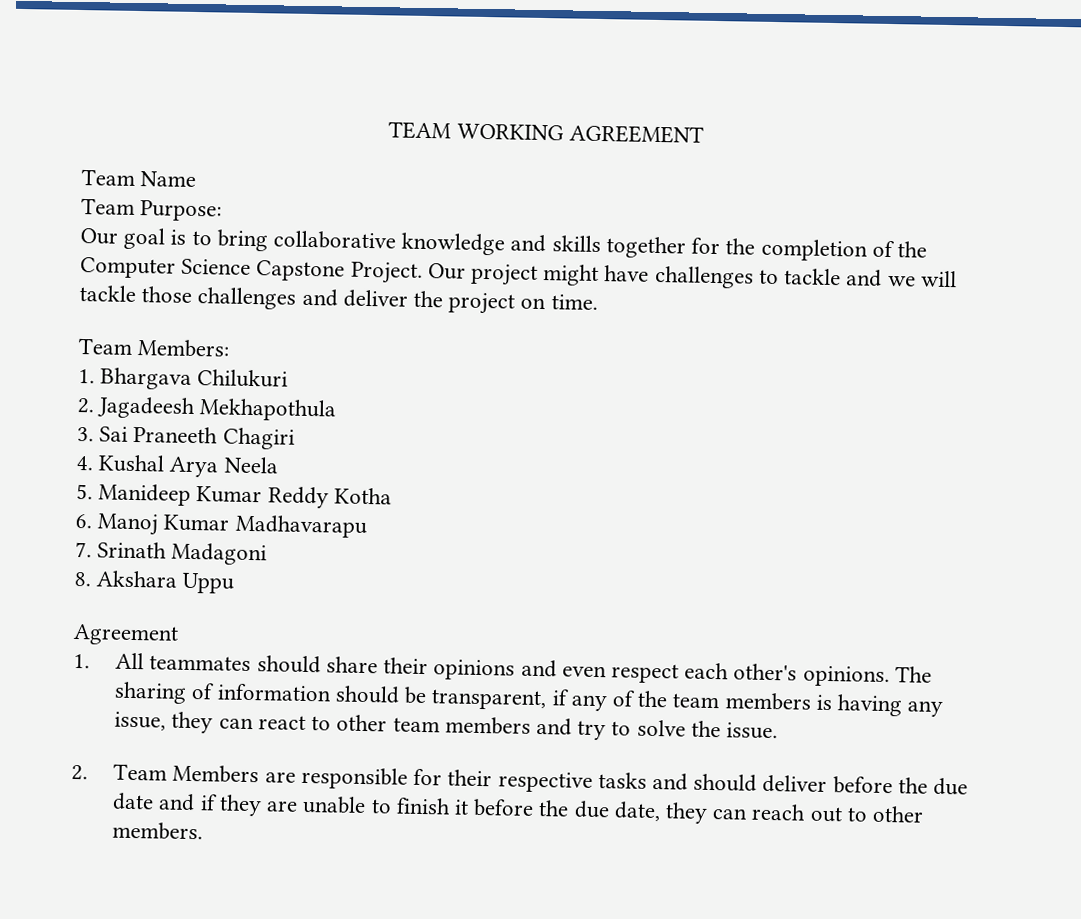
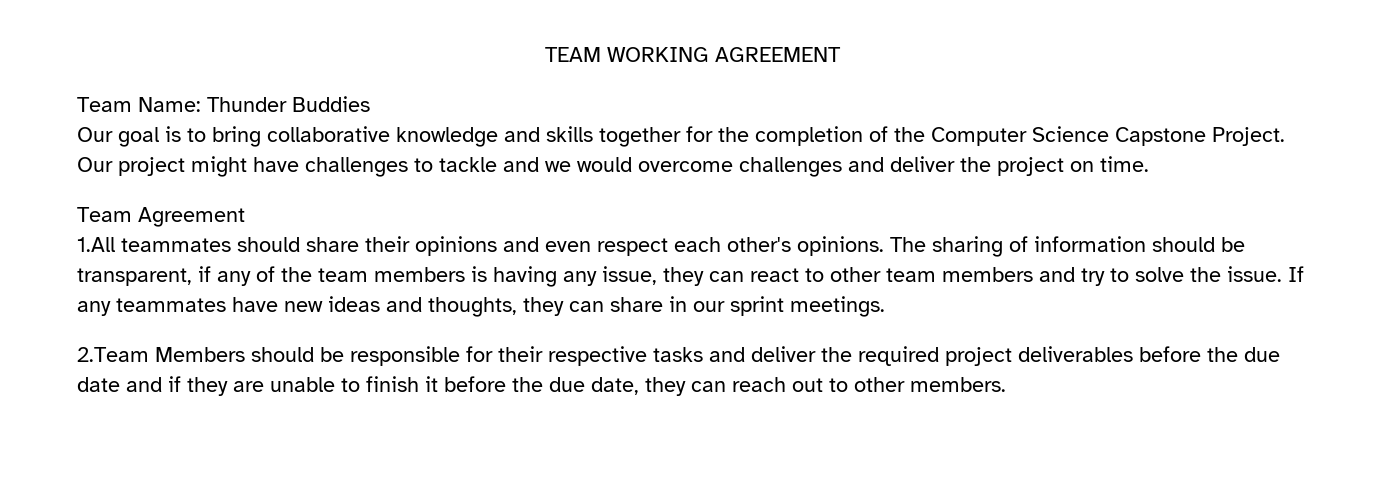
[140,171,197,188] [81,198,223,222] Name // Team Purpose: -> [138,96,370,112] Name: Thunder Buddies
[920,270,957,288] [79,285,193,303] will tackle those -> [577,157,733,172] would overcome
[137,339,231,358] [78,367,289,390] [77,396,337,422] [77,425,295,450] [76,454,278,478] [76,483,392,509] [75,513,367,539] [75,541,268,566] [74,570,235,594] Members: // 1. Bhargava Chilukuri // 2. Jagadeesh Mekhapothula // 3. Sai Praneeth Chagiri // 4. Kushal Arya Neela // 5. Manideep Kumar Reddy Kotha // 6. Manoj Kumar Madhavarapu // 7. Srinath Madagoni // 8. Akshara Uppu // -> (132, 214) none
[73,652,145,670] 1. All -> [77,237,115,252] 1.All
[71,763,296,784] // 2. Team Members are -> [1288,266,1304,282] [77,296,885,317] [77,347,344,362] If any teammates have new ideas and thoughts, they can share in our sprint meetings. // 2.Team Members should be
[693,773,828,794] should deliver -> [751,346,1133,366] deliver the required project deliverables

